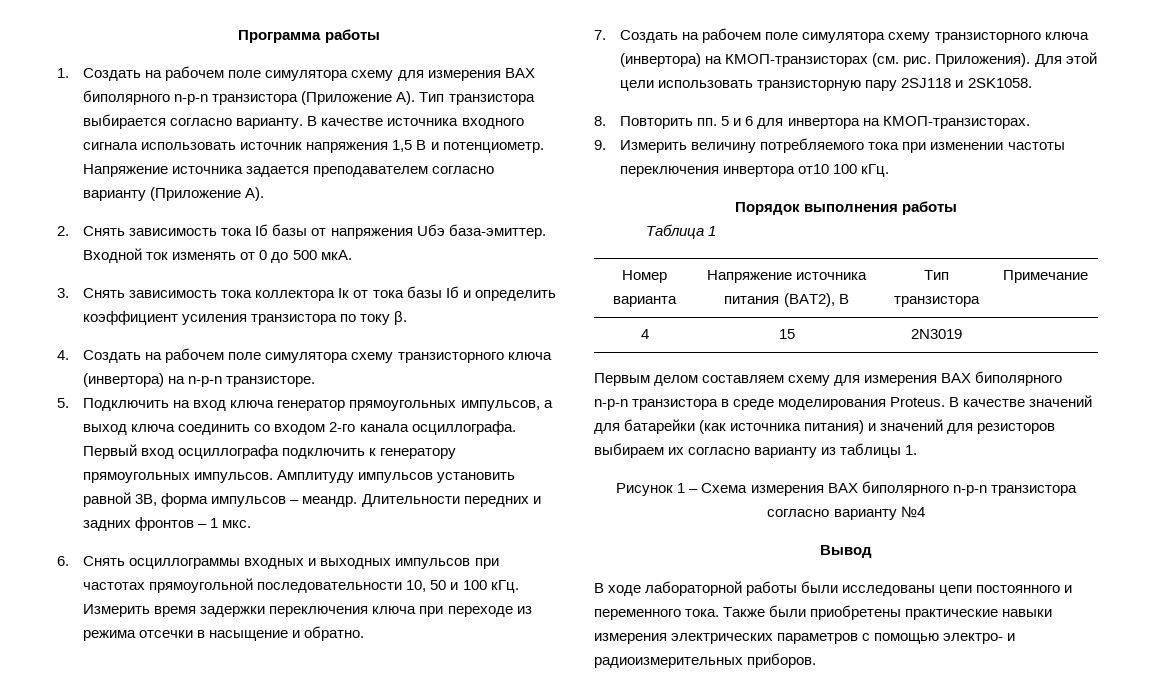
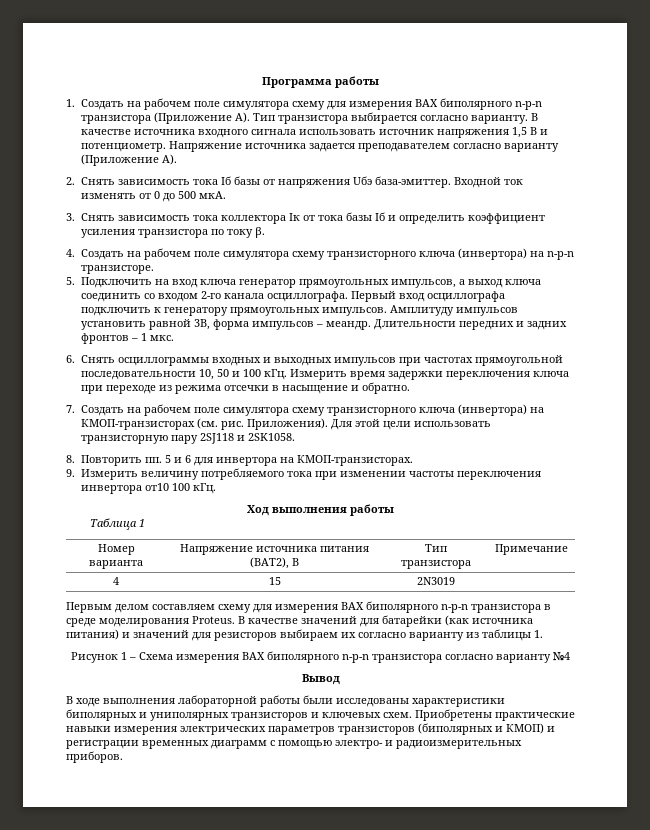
[734,202,800,215] Порядок -> [247,505,269,516] Ход
(642, 590) none -> [103,698,175,704] выполнения
[939,585,1073,596] [594,605,902,620] цепи постоянного и переменного тока. Также были приобретены -> [412,698,505,707] [66,709,492,721] характеристики биполярных и униполярных транзисторов и ключевых схем. Приобретены
(859, 638) none -> [338,723,555,735] [66,740,267,749] транзисторов (биполярных и КМОП) и регистрации временных диаграмм

